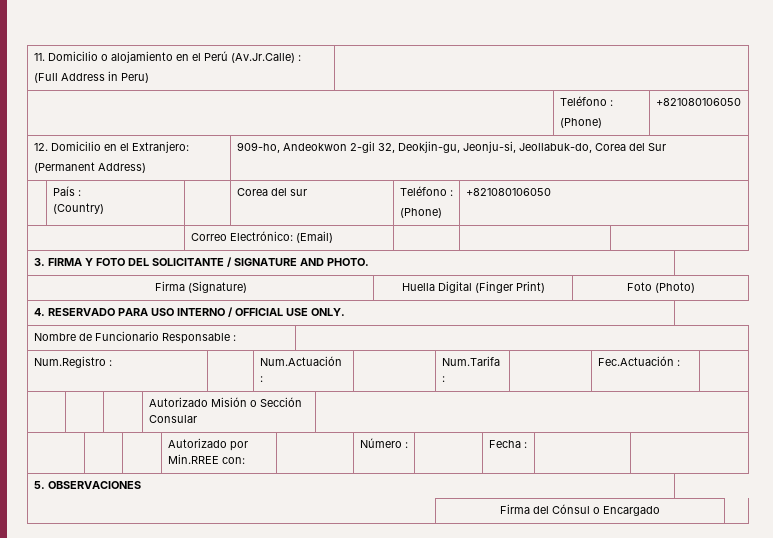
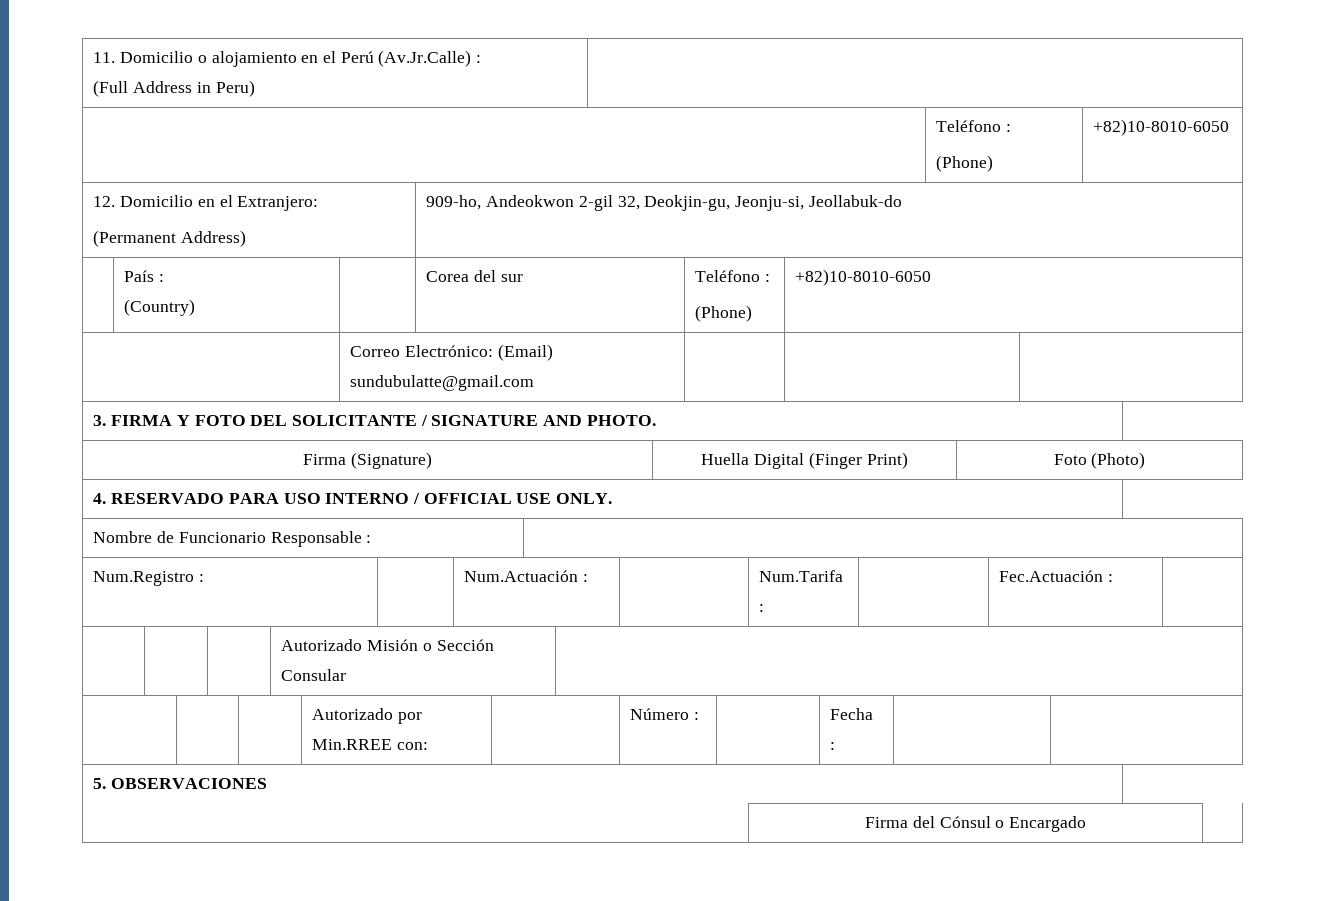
[655,98,741,106] +821080106050 -> [1093,119,1230,136] +82)10-8010-6050
[518,143,666,153] Jeollabuk-do, Corea del Sur -> [808,195,902,207] Jeollabuk-do
[465,188,551,196] +821080106050 -> [795,269,932,286] +82)10-8010-6050
(333, 237) none -> [350,375,535,391] sundubulatte@gmail.com

